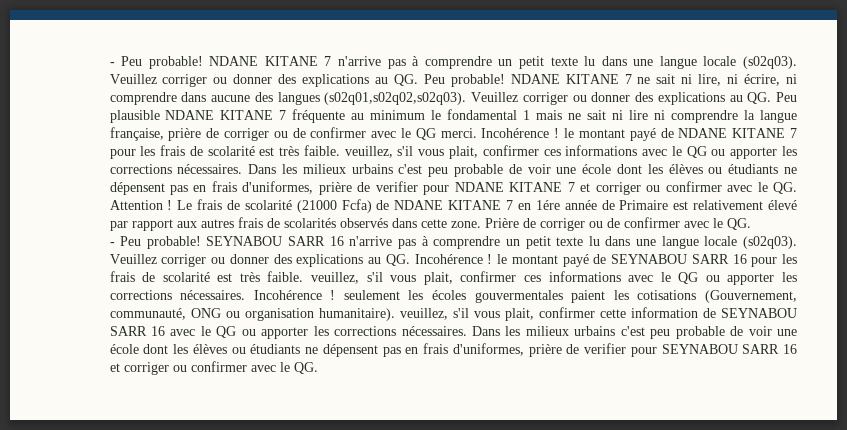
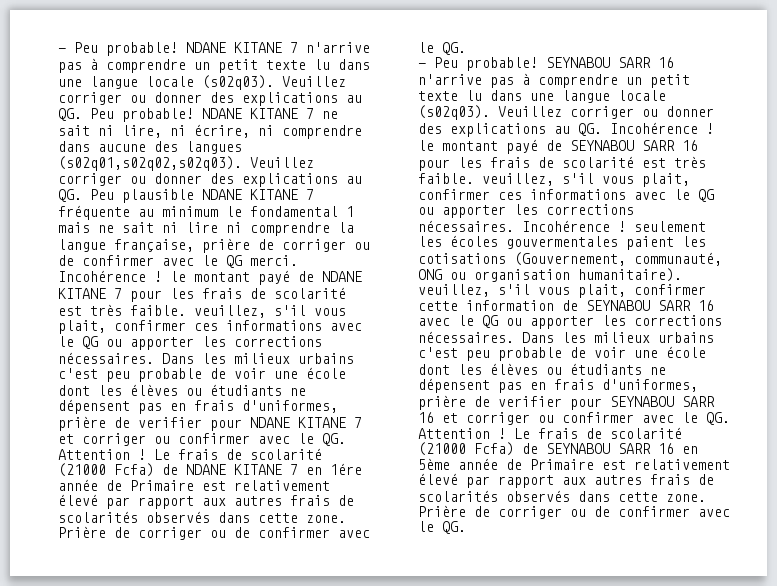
(318, 368) none -> [418,427,683,439] [418,442,699,456] [418,458,731,470] [418,473,715,488] [418,490,707,502] [418,505,731,519] [418,521,467,534] Attention ! Le frais de scolarité (21000 Fcfa) de SEYNABOU SARR 16 en 5ème année de Primaire est relativement élevé par rapport aux autres frais de scolarités observés dans cette zone. Prière de corriger ou de confirmer avec le QG.

